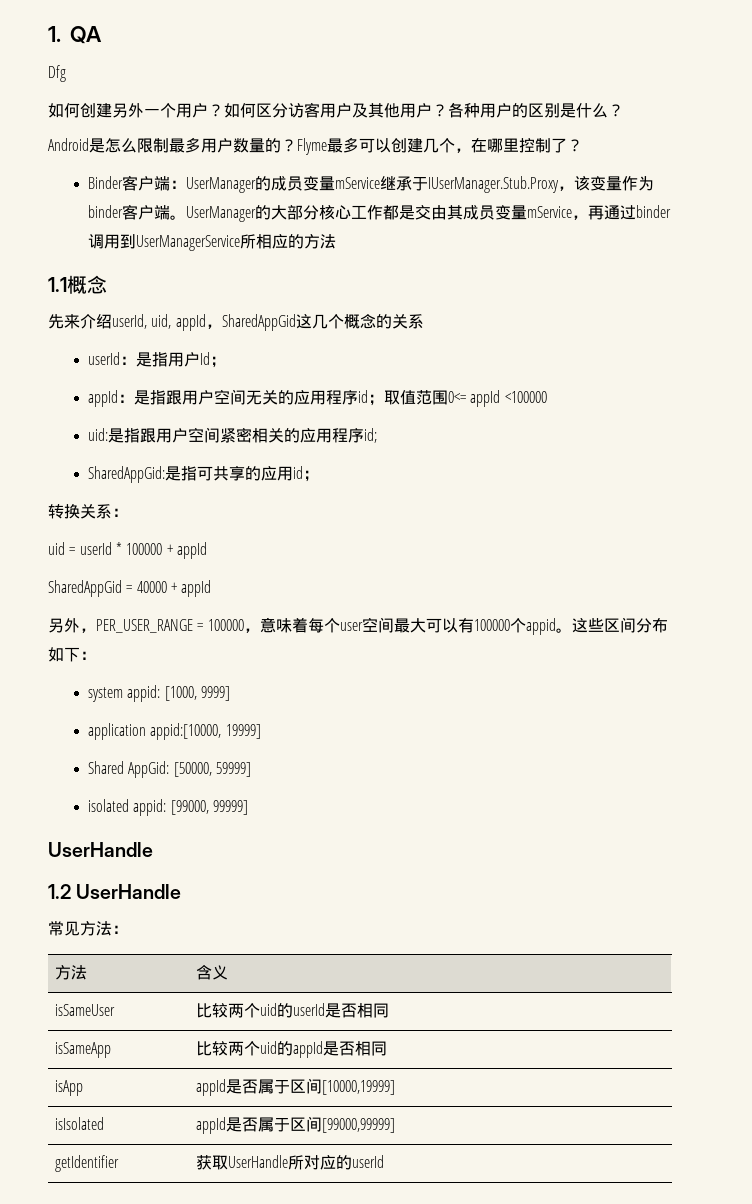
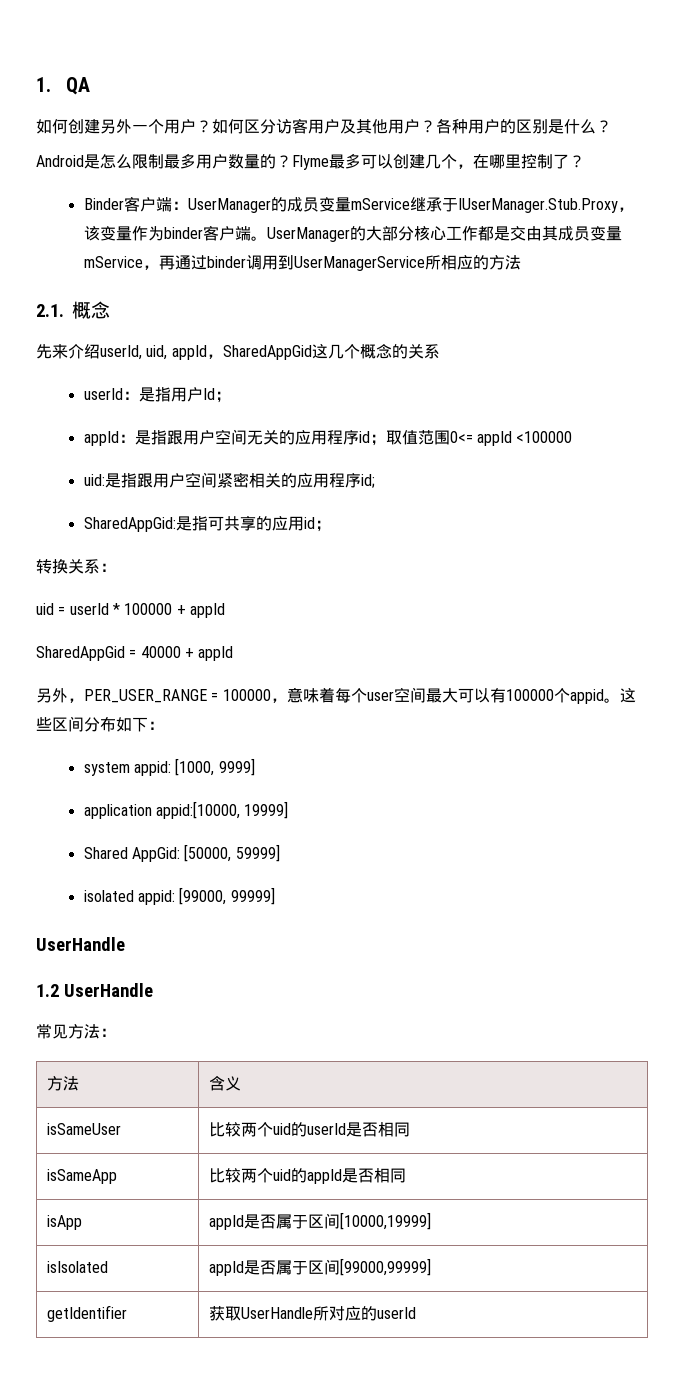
[48,65,66,82] // Dfg -> (91, 86) none
[48,277,67,292] 1.1 -> [36,304,64,317] 2.1.

